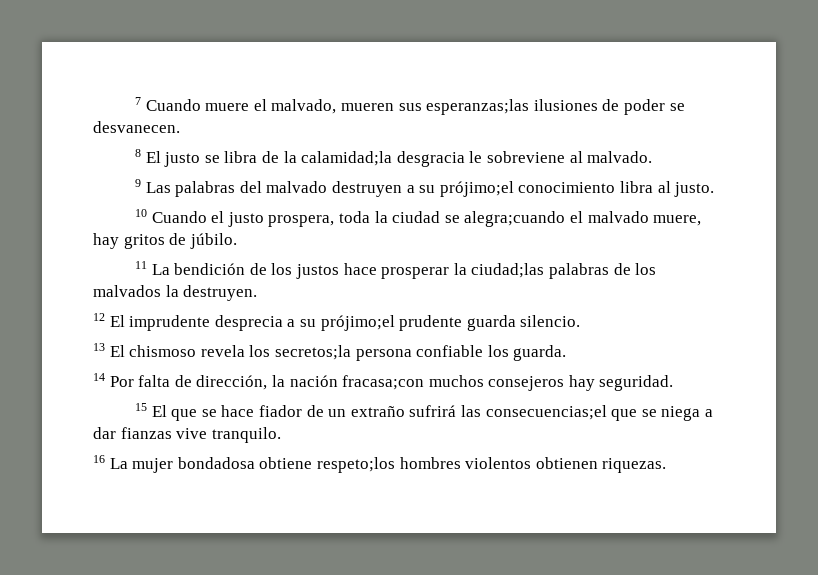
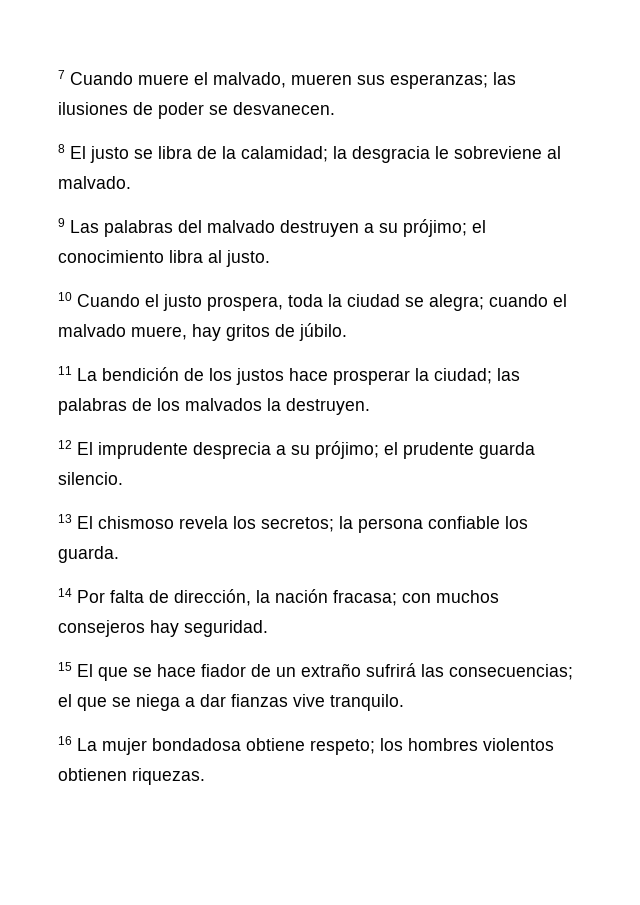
[426,99,530,115] esperanzas;las -> [390,72,516,89] esperanzas; las
[301,151,393,166] calamidad;la -> [241,146,347,162] calamidad; la
[439,181,514,197] prójimo;el -> [403,219,486,237] prójimo; el
[464,211,566,227] alegra;cuando -> [429,294,548,311] alegra; cuando
[471,263,545,278] ciudad;las -> [434,368,520,384] ciudad; las
[320,315,395,331] prójimo;el -> [315,441,398,459] prójimo; el
[274,345,351,360] secretos;la -> [261,516,353,532] secretos; la
[342,375,425,390] fracasa;con -> [333,590,431,606] fracasa; con
[485,405,607,420] consecuencias;el -> [449,664,573,680] [58,694,72,707] consecuencias; el
[316,457,395,473] respeto;los -> [310,738,403,755] respeto; los

